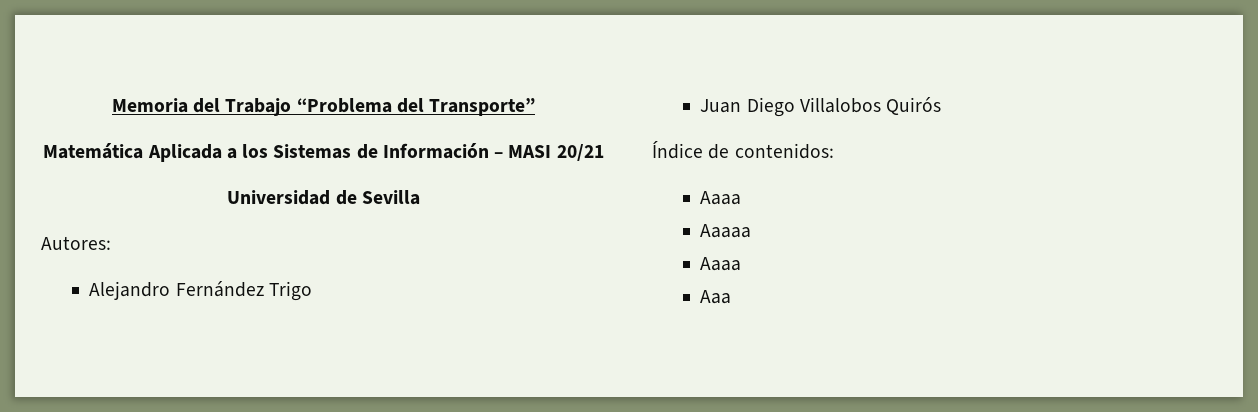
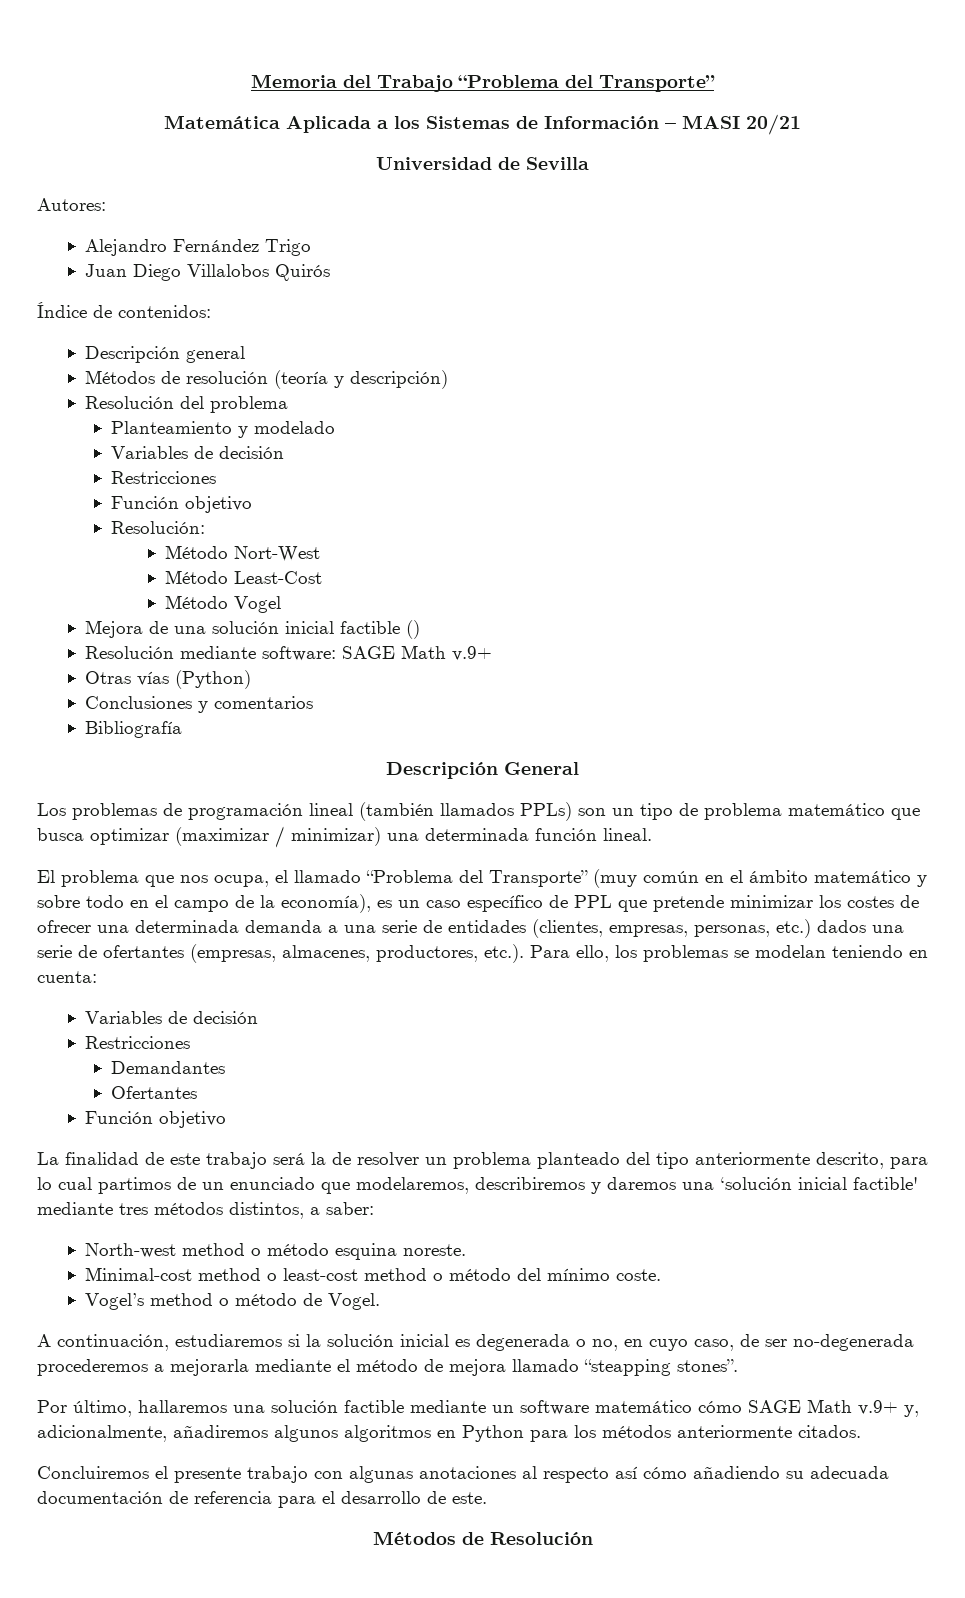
[700,191,742,205] [700,224,752,238] [700,257,742,271] [700,290,732,304] Aaaa // Aaaaa // Aaaa // Aaa -> [84,346,245,363] [84,370,448,389] [84,396,288,413] [111,421,336,438] [111,446,285,459] [111,471,217,484] [111,496,253,513] [111,521,206,534] [164,545,320,562] [164,570,322,584] [164,595,281,613] [84,620,420,639] [84,645,492,661] [84,670,251,689] [84,696,313,713] [84,721,182,738] [386,762,579,779] [37,802,920,821] [37,826,652,848] [37,869,927,888] [37,894,919,913] [37,919,904,938] [37,944,928,963] [37,971,97,983] [84,1011,258,1024] [84,1036,190,1049] [111,1061,226,1074] [111,1086,198,1099] [84,1111,226,1128] [37,1152,928,1169] [37,1177,918,1194] [37,1202,374,1219] [84,1243,466,1260] [84,1267,661,1281] [84,1293,380,1310] [37,1334,914,1351] [37,1359,738,1376] [37,1399,919,1417] [37,1425,861,1442] [37,1466,889,1483] [37,1491,487,1508] [372,1531,593,1545] Descripción general // Métodos de resolución (teoría y descripción) // Resolución del problema // Planteamiento y modelado // Variables de decisión // Restricciones // Función objetivo // Resolución: // Método Nort-West // Método Least-Cost // Método Vogel // Mejora de una solución inicial factible () // Resolución mediante software: SAGE Math v.9+ // Otras vías (Python) // Conclusiones y comentarios // Bibliografía // Descripción General // Los problemas de programación lineal (también llamados PPLs) son un tipo de problema matemático que busca optimizar (maximizar / minimizar) una determinada función lineal. // El problema que nos ocupa, el llamado “Problema del Transporte” (muy común en el ámbito matemático y sobre todo en el campo de la economía), es un caso específico de PPL que pretende minimizar los costes de ofrecer una determinada demanda a una serie de entidades (clientes, empresas, personas, etc.) dados una serie de ofertantes (empresas, almacenes, productores, etc.). Para ello, los problemas se modelan teniendo en cuenta: // Variables de decisión // Restricciones // Demandantes // Ofertantes // Función objetivo // La finalidad de este trabajo será la de resolver un problema planteado del tipo anteriormente descrito, para lo cual partimos de un enunciado que modelaremos, describiremos y daremos una ‘solución inicial factible' mediante tres métodos distintos, a saber: // North-west method o método esquina noreste. // Minimal-cost method o least-cost method o método del mínimo coste. // Vogel’s method o método de Vogel. // A continuación, estudiaremos si la solución inicial es degenerada o no, en cuyo caso, de ser no-degenerada procederemos a mejorarla mediante el método de mejora llamado “steapping stones”. // Por último, hallaremos una solución factible mediante un software matemático cómo SAGE Math v.9+ y, adicionalmente, añadiremos algunos algoritmos en Python para los métodos anteriormente citados. // Concluiremos el presente trabajo con algunas anotaciones al respecto así cómo añadiendo su adecuada documentación de referencia para el desarrollo de este. // Métodos de Resolución

